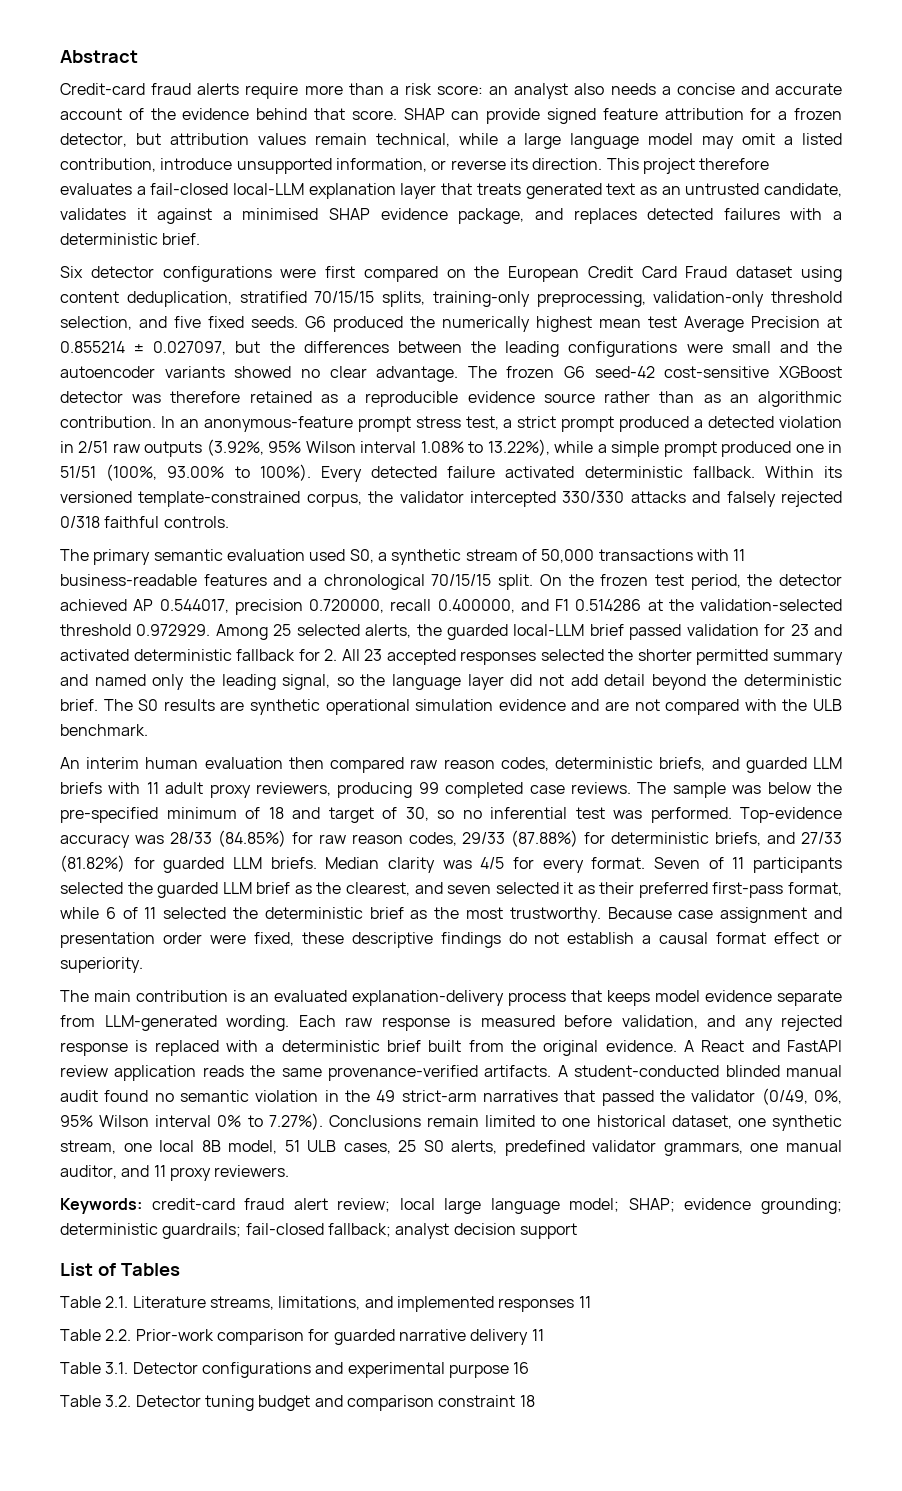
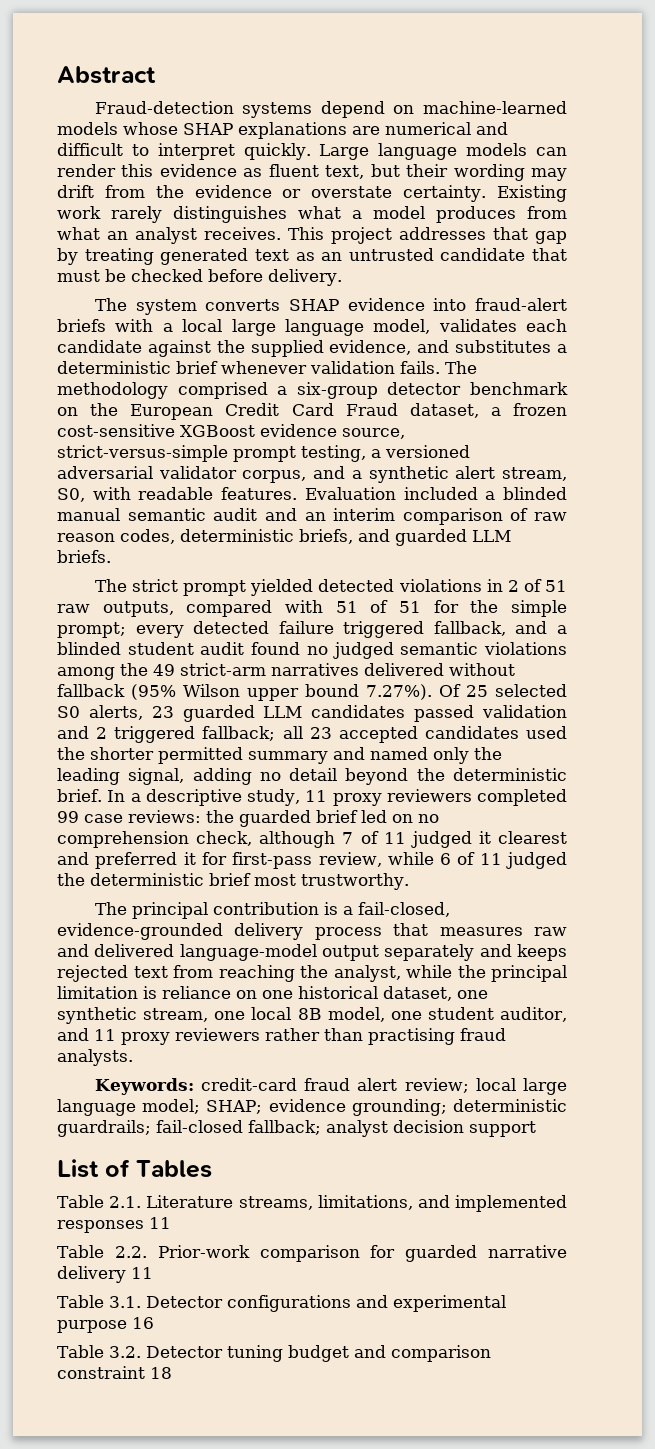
[60,83,842,99] [60,108,842,124] [60,133,843,149] [60,158,770,174] [60,183,521,199] Credit-card fraud alerts require more than a risk score: an analyst also needs a concise and accurate account of the evidence behind that score. SHAP can provide signed feature attribution for a frozen detector, but attribution values remain technical, while a large language model may omit a listed contribution, introduce unsupported information, or reverse its direction. This project therefore evaluates a fail-closed local-LLM explanation layer that treats -> [94,101,567,118] [57,122,508,139] [57,143,567,160] [57,164,568,181] [57,185,567,202] [57,206,567,223] [57,227,567,244] [57,248,154,265] Fraud-detection systems depend on machine-learned models whose SHAP explanations are numerical and difficult to interpret quickly. Large language models can render this evidence as fluent text, but their wording may drift from the evidence or overstate certainty. Existing work rarely distinguishes what a model produces from what an analyst receives. This project addresses that gap by treating
[764,183,843,197] [60,208,843,224] [60,233,201,245] [60,266,438,282] candidate, validates it against a minimised SHAP evidence package, and replaces detected failures with a deterministic brief. // Six detector configurations were first compared -> [440,248,567,261] [57,269,342,286] [94,298,567,315] [57,319,567,336] [57,340,567,357] [57,361,477,374] [57,382,568,399] candidate that must be checked before delivery. // The system converts SHAP evidence into fraud-alert briefs with a local large language model, validates each candidate against the supplied evidence, and substitutes a deterministic brief whenever validation fails. The methodology comprised a six-group detector benchmark
[736,266,842,282] [60,291,842,307] [60,316,842,332] [60,341,843,357] [60,366,842,382] [60,391,843,407] [60,416,842,432] [60,439,843,457] [60,464,842,482] [60,491,842,507] [60,516,229,528] [60,549,746,565] [60,574,843,590] [60,599,842,615] [60,624,843,640] [60,649,604,665] dataset using content deduplication, stratified 70/15/15 splits, training-only preprocessing, validation-only threshold selection, and five fixed seeds. G6 produced the numerically highest mean test Average Precision at 0.855214 ± 0.027097, but the differences between the leading configurations were small and the autoencoder variants showed no clear advantage. The frozen G6 seed-42 cost-sensitive XGBoost detector was therefore retained as a reproducible evidence source rather than as an algorithmic contribution. In an anonymous-feature prompt stress test, a strict prompt produced a detected violation in 2/51 raw outputs (3.92%, 95% Wilson interval 1.08% to 13.22%), while a simple prompt produced one in 51/51 (100%, 93.00% to 100%). Every detected failure activated deterministic fallback. Within its versioned template-constrained corpus, the validator intercepted 330/330 attacks and falsely rejected 0/318 faithful controls. // The primary semantic evaluation used S0, a synthetic stream of 50,000 transactions with 11 business-readable features and a chronological 70/15/15 split. On the frozen test period, the detector achieved AP 0.544017, precision 0.720000, recall 0.400000, and F1 0.514286 at the validation-selected threshold 0.972929. Among 25 selected alerts, the guarded local-LLM brief passed validation for 23 and activated deterministic fallback for 2. All 23 accepted responses selected -> [409,403,567,418] [57,424,405,439] [57,445,470,462] [57,466,567,483] [57,487,567,502] [57,508,567,525] [57,529,511,546] [57,550,111,563] [94,579,567,596] [57,600,568,617] [57,621,567,638] [57,642,567,659] [57,663,515,680] [57,684,567,701] [57,705,567,722] [57,726,567,743] dataset, a frozen cost-sensitive XGBoost evidence source, strict-versus-simple prompt testing, a versioned adversarial validator corpus, and a synthetic alert stream, S0, with readable features. Evaluation included a blinded manual semantic audit and an interim comparison of raw reason codes, deterministic briefs, and guarded LLM briefs. // The strict prompt yielded detected violations in 2 of 51 raw outputs, compared with 51 of 51 for the simple prompt; every detected failure triggered fallback, and a blinded student audit found no judged semantic violations among the 49 strict-arm narratives delivered without fallback (95% Wilson upper bound 7.27%). Of 25 selected S0 alerts, 23 guarded LLM candidates passed validation and 2 triggered fallback; all 23 accepted candidates used
[336,674,598,690] so the language layer did not add -> [192,768,281,785] adding no
[103,699,843,715] [60,724,148,736] [60,757,843,773] [60,782,842,798] [60,807,842,823] [60,830,843,848] [60,855,842,873] [60,882,842,898] The S0 results are synthetic operational simulation evidence and are not compared with the ULB benchmark. // An interim human evaluation then compared raw reason codes, deterministic briefs, and guarded LLM briefs with 11 adult proxy reviewers, producing 99 completed case reviews. The sample was below the pre-specified minimum of 18 and target of 30, so no inferential test was performed. Top-evidence accuracy was 28/33 (84.85%) for raw reason codes, 29/33 (87.88%) for deterministic briefs, and 27/33 (81.82%) for guarded LLM briefs. Median clarity was 4/5 for every format. Seven of 11 participants selected the guarded LLM brief as the clearest, and seven selected it as their preferred first-pass format, -> [107,789,567,806] [57,810,439,827] [57,831,567,848] [57,852,382,869] In a descriptive study, 11 proxy reviewers completed 99 case reviews: the guarded brief led on no comprehension check, although 7 of 11 judged it clearest and preferred it for first-pass review,
[163,907,227,919] selected -> [505,852,567,869] judged
[410,907,460,919] as the -> (251, 879) none
[607,907,842,923] [60,932,843,948] [60,957,143,973] [60,990,131,1002] Because case assignment and presentation order were fixed, these descriptive findings do not establish a causal format effect or superiority. // The main -> [94,902,208,919] // The principal
[250,990,842,1006] [60,1015,842,1031] [60,1040,843,1056] [60,1065,843,1081] [60,1088,843,1106] [60,1113,557,1130] an evaluated explanation-delivery process that keeps model evidence separate from LLM-generated wording. Each raw response is measured before validation, and any rejected response is replaced with a deterministic brief built from the original evidence. A React and FastAPI review application reads the same provenance-verified artifacts. A student-conducted blinded manual audit found no semantic violation in the 49 strict-arm narratives that passed the validator (0/49, 0%, 95% Wilson interval 0% to 7.27%). Conclusions remain limited to -> [342,902,450,917] [57,923,567,940] [57,944,567,961] [57,965,567,982] [57,986,257,999] a fail-closed, evidence-grounded delivery process that measures raw and delivered language-model output separately and keeps rejected text from reaching the analyst, while the principal limitation is reliance on
[284,1140,842,1156] [60,1165,290,1181] 51 ULB cases, 25 S0 alerts, predefined validator grammars, one manual auditor, and 11 proxy reviewers. -> [390,1007,568,1022] [57,1028,506,1045] [57,1049,133,1066] one student auditor, and 11 proxy reviewers rather than practising fraud analysts.

